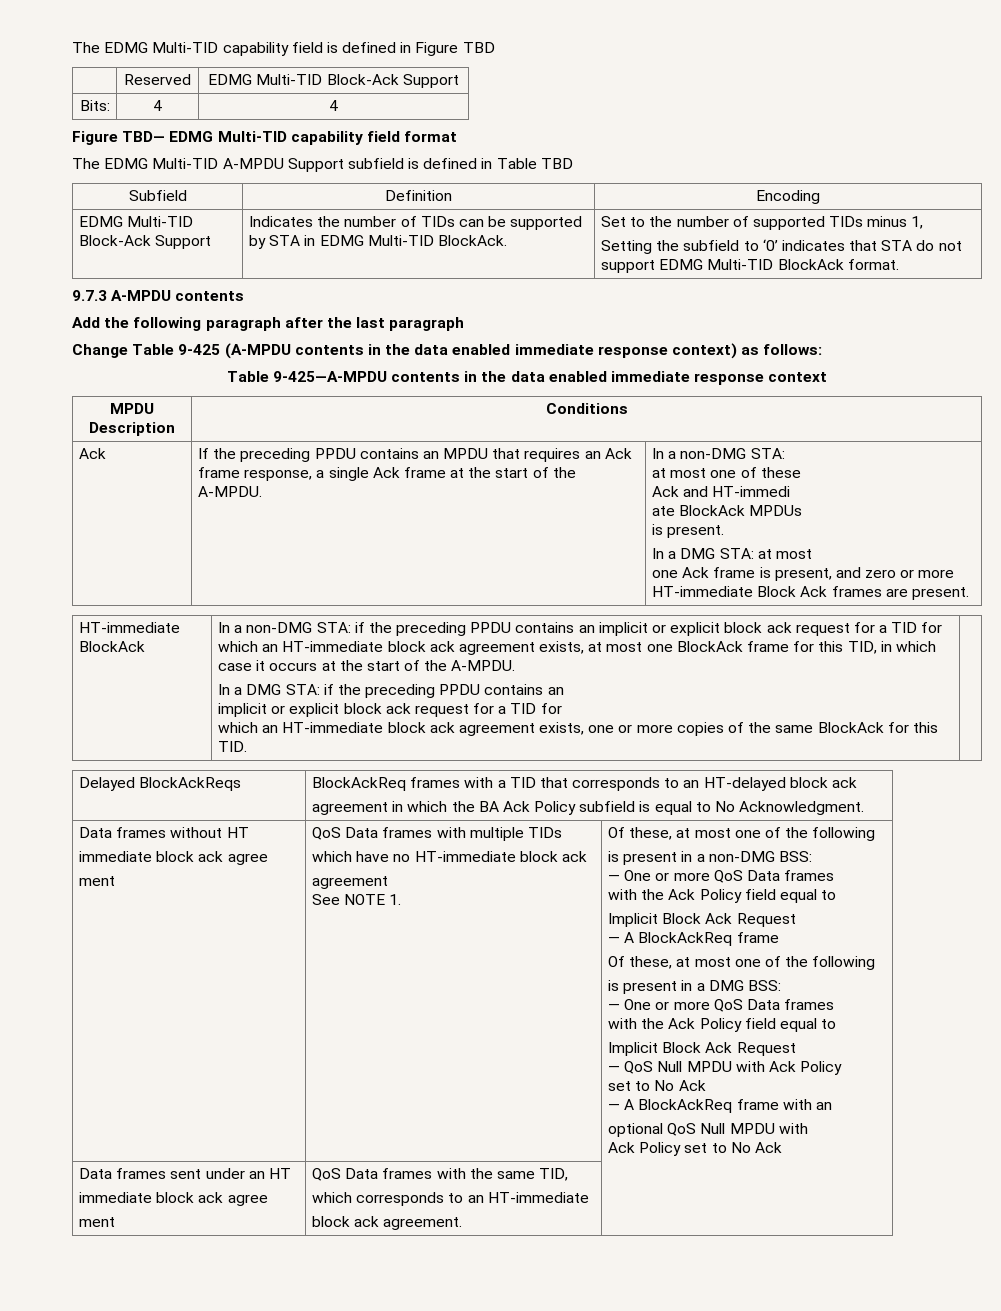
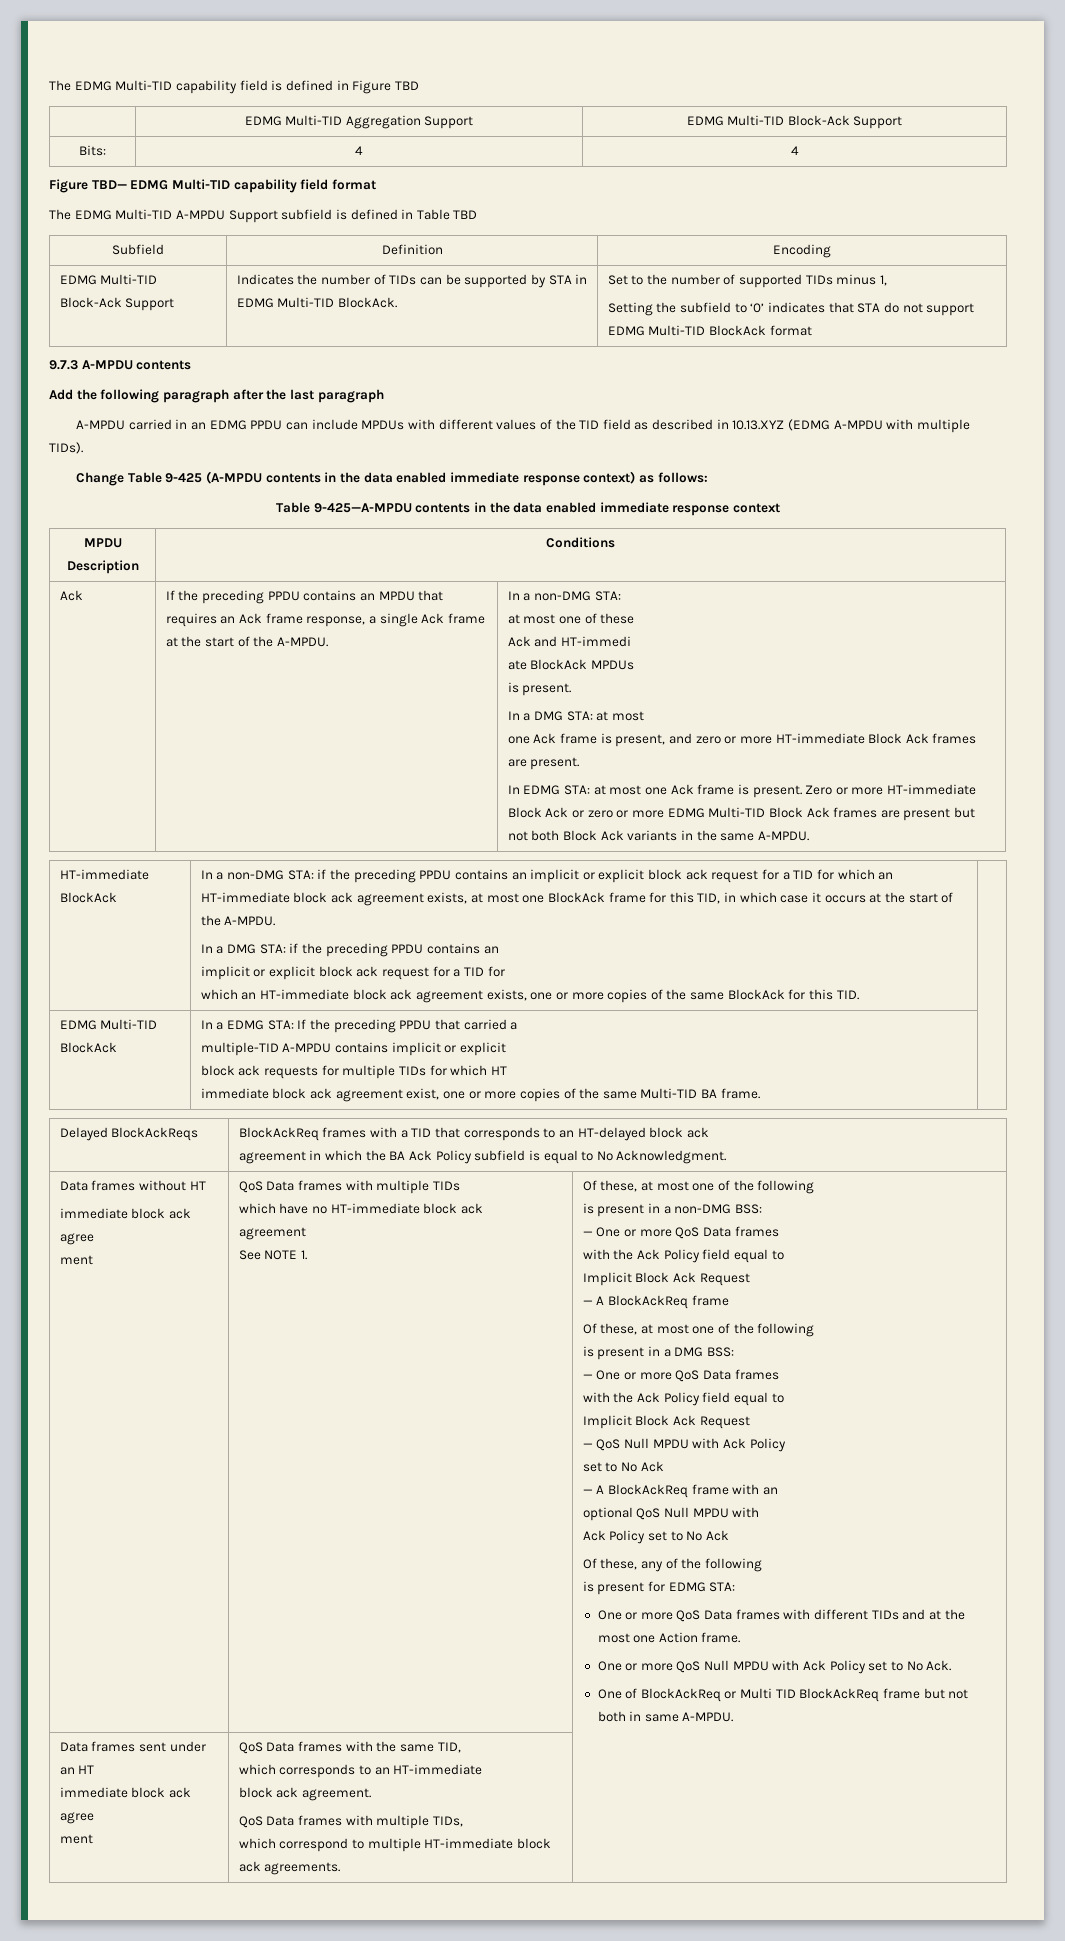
[124,74,191,85] Reserved -> [244,115,474,129] EDMG Multi-TID Aggregation Support
[847,259,899,270] format. -> [769,325,812,336] format
(465, 324) none -> [76,419,971,433] [49,442,83,454] // A-MPDU carried in an EDMG PPDU can include MPDUs with different values of the TID field as described in 10.13.XYZ (EDMG A-MPDU with multiple TIDs).
(969, 593) none -> [507,784,977,798] [507,807,976,821] [507,830,809,841] // In EDMG STA: at most one Ack frame is present. Zero or more HT-immediate Block Ack or zero or more EDMG Multi-TID Block Ack frames are present but not both Block Ack variants in the same A-MPDU.
(247, 746) none -> [59,1019,158,1030] [59,1042,117,1053] [200,1019,518,1033] [200,1042,506,1056] [200,1065,507,1079] [200,1088,760,1102] // EDMG Multi-TID BlockAck | In a EDMG STA: If the preceding PPDU that carried a // multiple-TID A-MPDU contains implicit or explicit // block ack requests for multiple TIDs for which HT // immediate block ack agreement exist, one or more copies of the same Multi-TID BA frame. |
(782, 1147) none -> [582,1558,762,1572] [582,1581,736,1595] [597,1609,965,1622] [597,1632,741,1643] [597,1660,952,1674] [597,1688,969,1702] [597,1711,734,1722] // Of these, any of the following // is present for EDMG STA: // One or more QoS Data frames with different TIDs and at the most one Action frame. // One or more QoS Null MPDU with Ack Policy set to No Ack. // One of BlockAckReq or Multi TID BlockAckReq frame but not both in same A-MPDU.
(463, 1223) none -> [238,1815,463,1829] [238,1838,551,1852] [238,1861,341,1875] // QoS Data frames with multiple TIDs, // which correspond to multiple HT-immediate block ack agreements.

